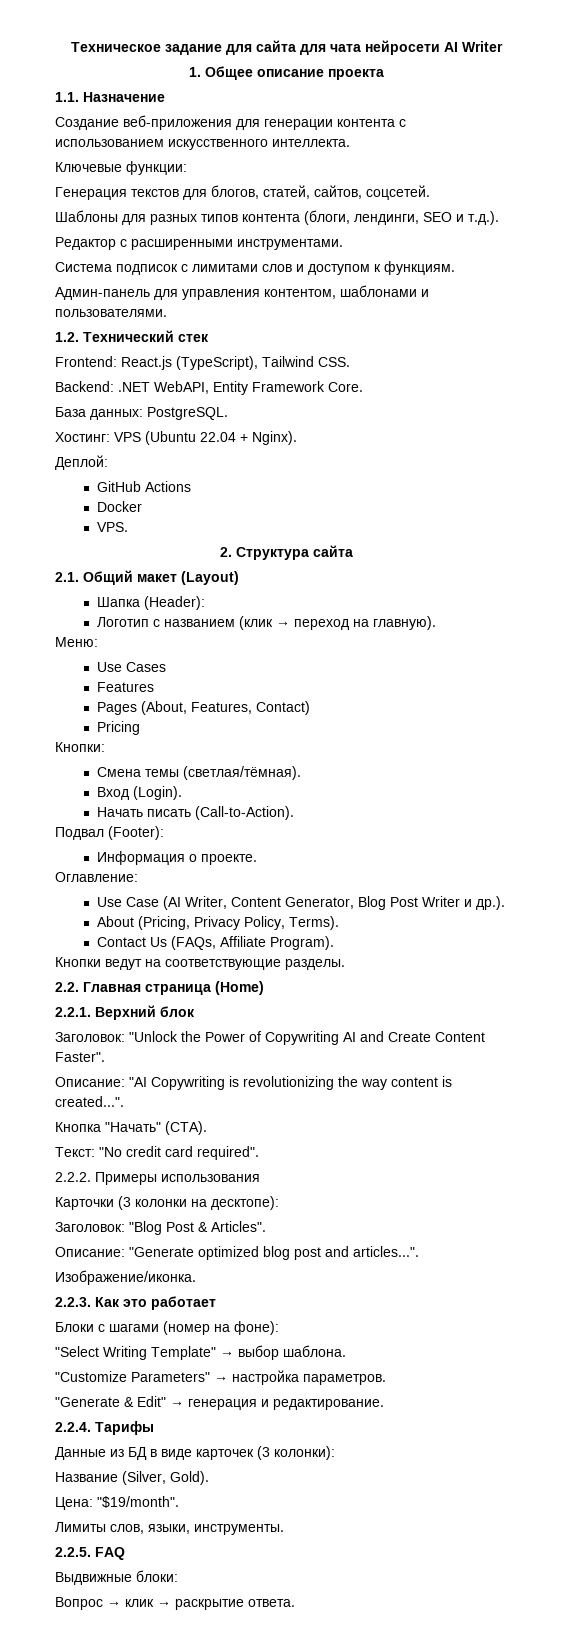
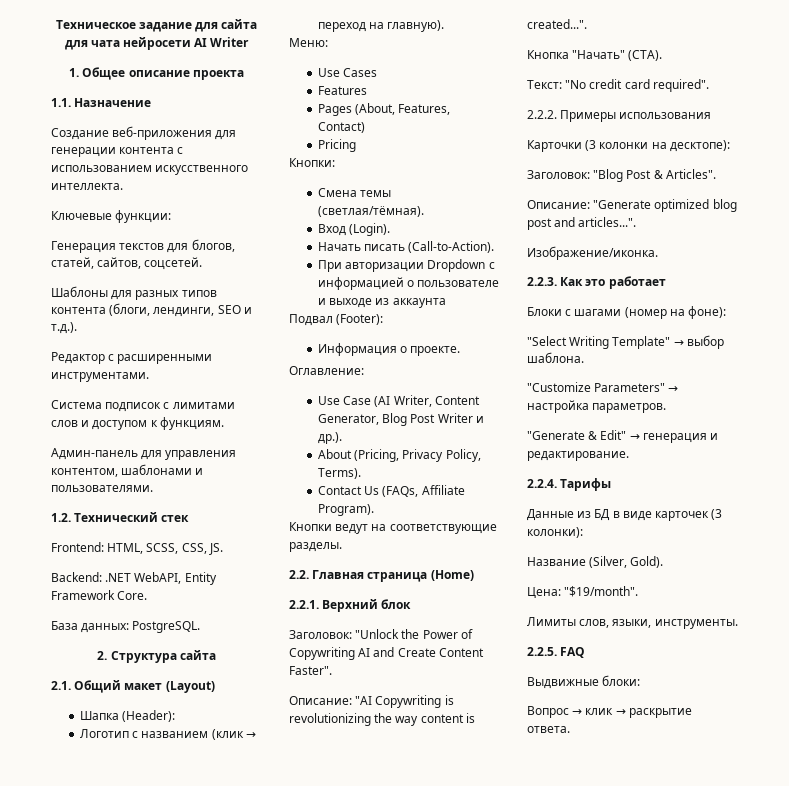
[121,356,350,370] React.js (TypeScript), Tailwind CSS. -> [107,543,223,555] HTML, SCSS, CSS, JS.
[55,431,297,445] [55,455,108,470] [96,481,191,492] [96,501,142,512] [96,522,128,532] // Хостинг: VPS (Ubuntu 22.04 + Nginx). // Деплой: // GitHub Actions // Docker // VPS. -> (201, 627) none
(294, 813) none -> [317,259,495,272] [317,277,500,290] [317,298,446,308] // При авторизации Dropdown с информацией о пользователе и выходе из аккаунта

